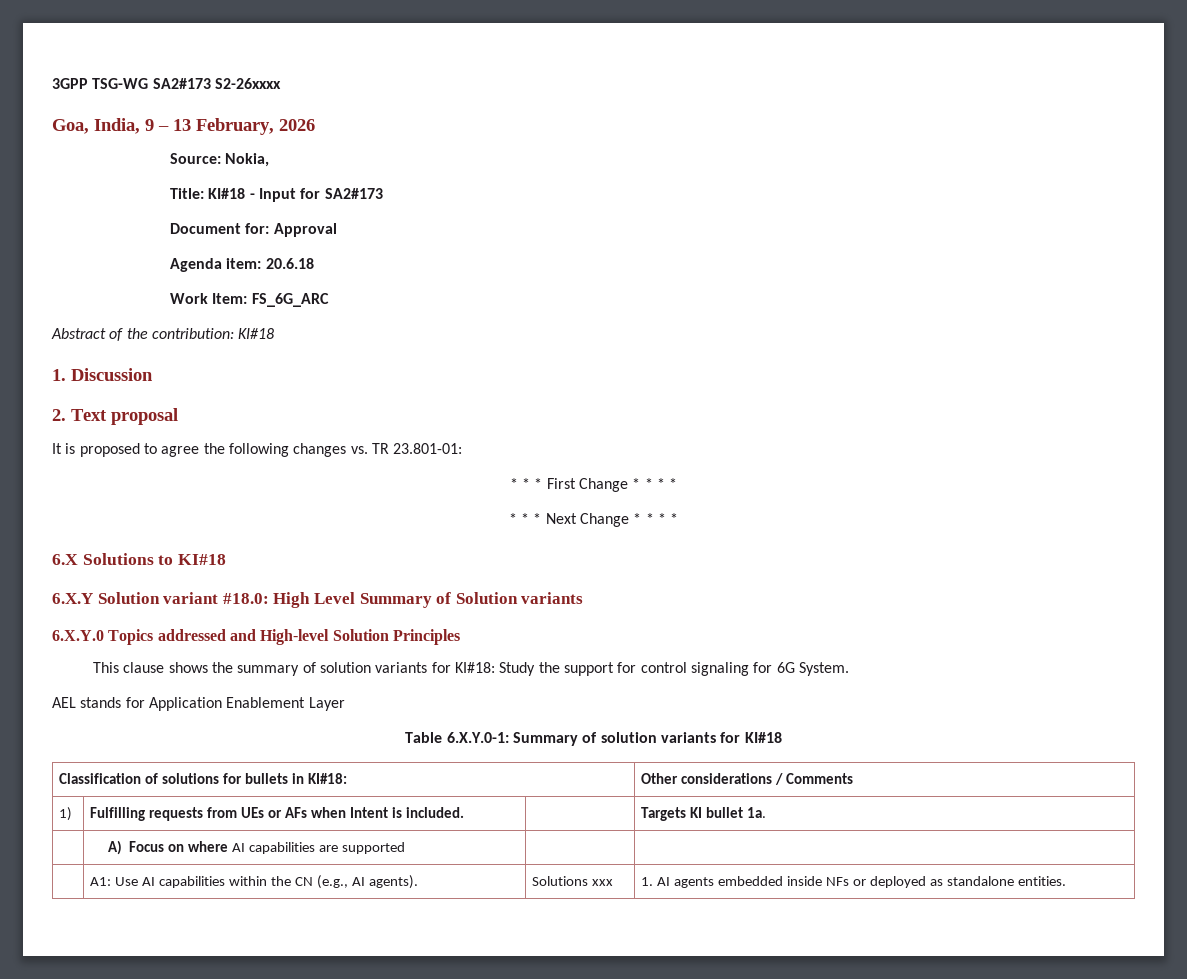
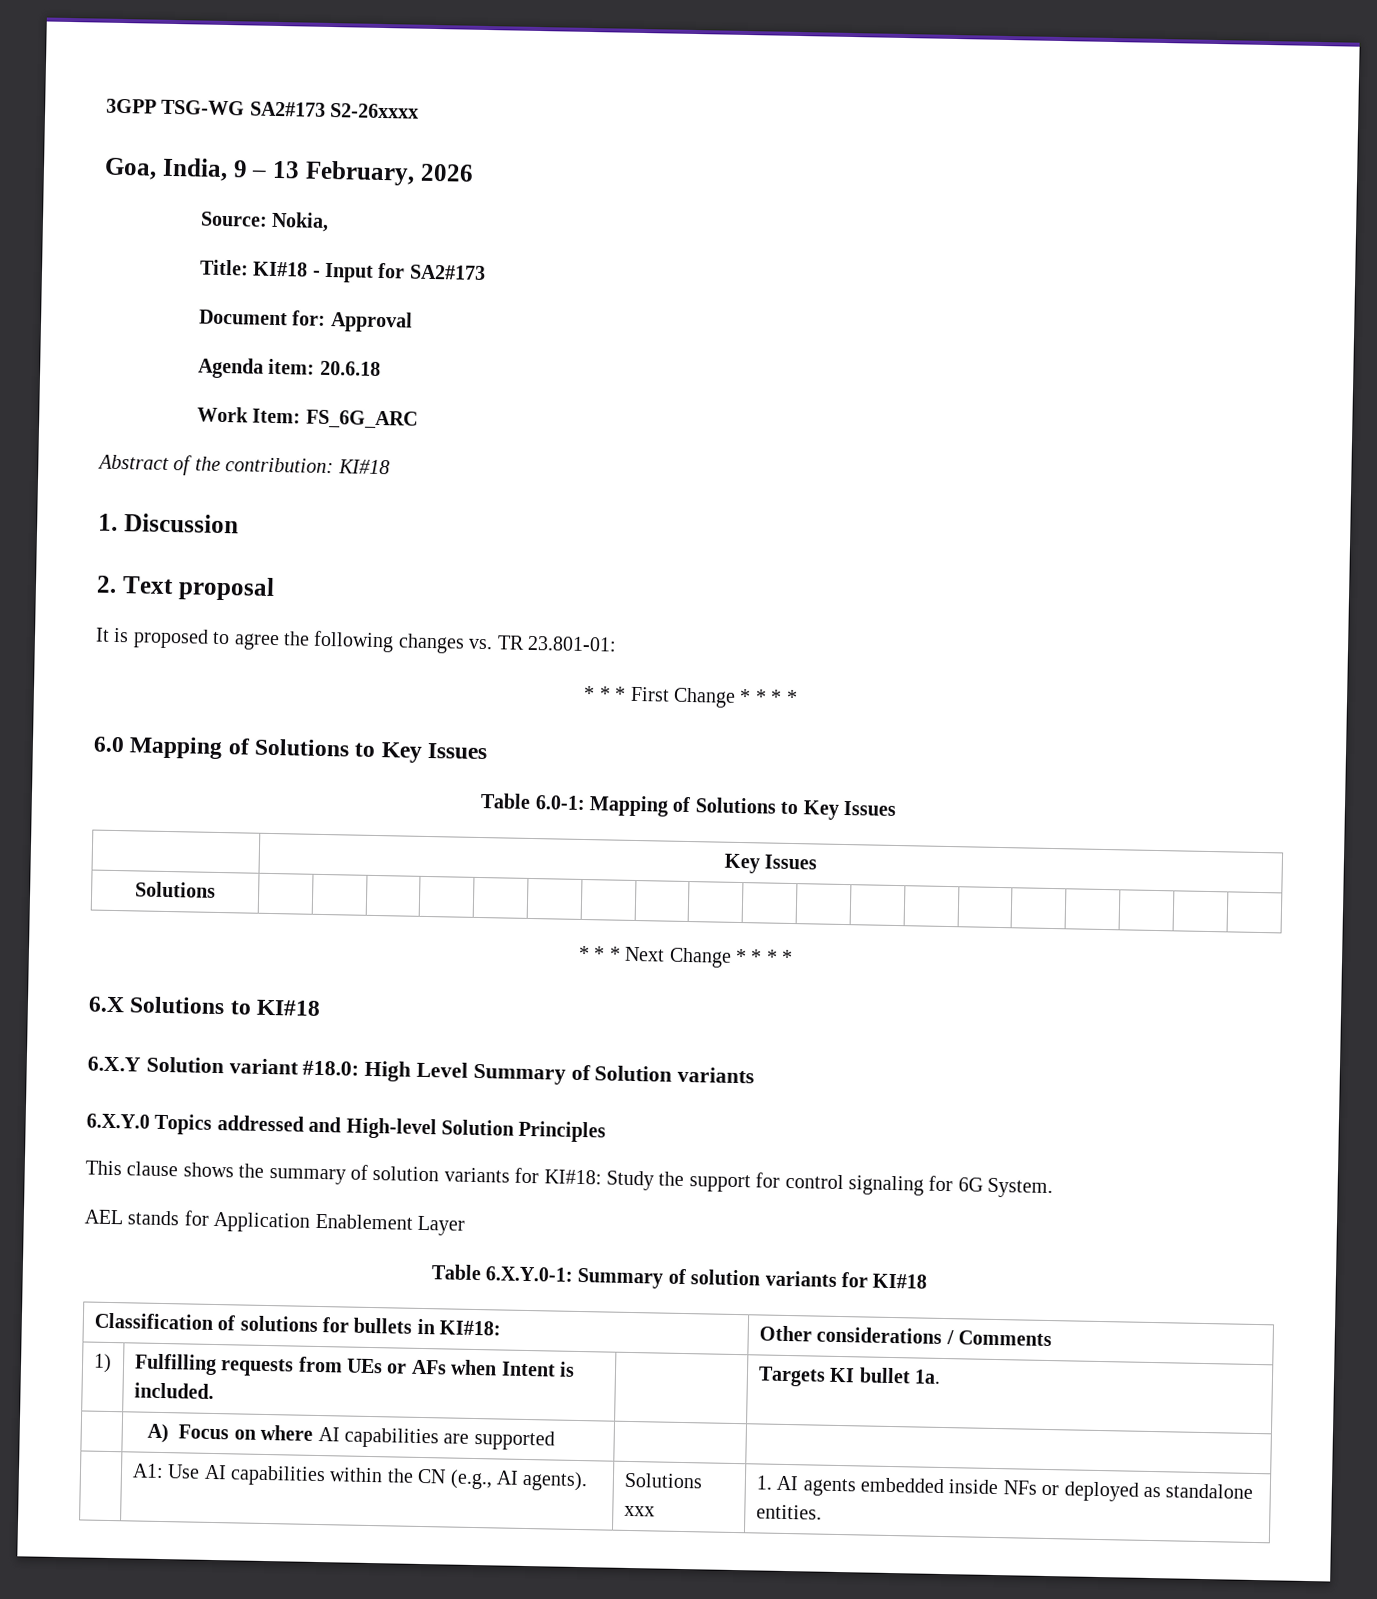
(678, 483) none -> [93,736,489,763] [480,793,896,820] [723,853,818,874] [135,881,216,898] // 6.0 Mapping of Solutions to Key Issues // Table 6.0-1: Mapping of Solutions to Key Issues // | Key Issues // Solutions | | | | | | | | | | | | | | | | | | |

